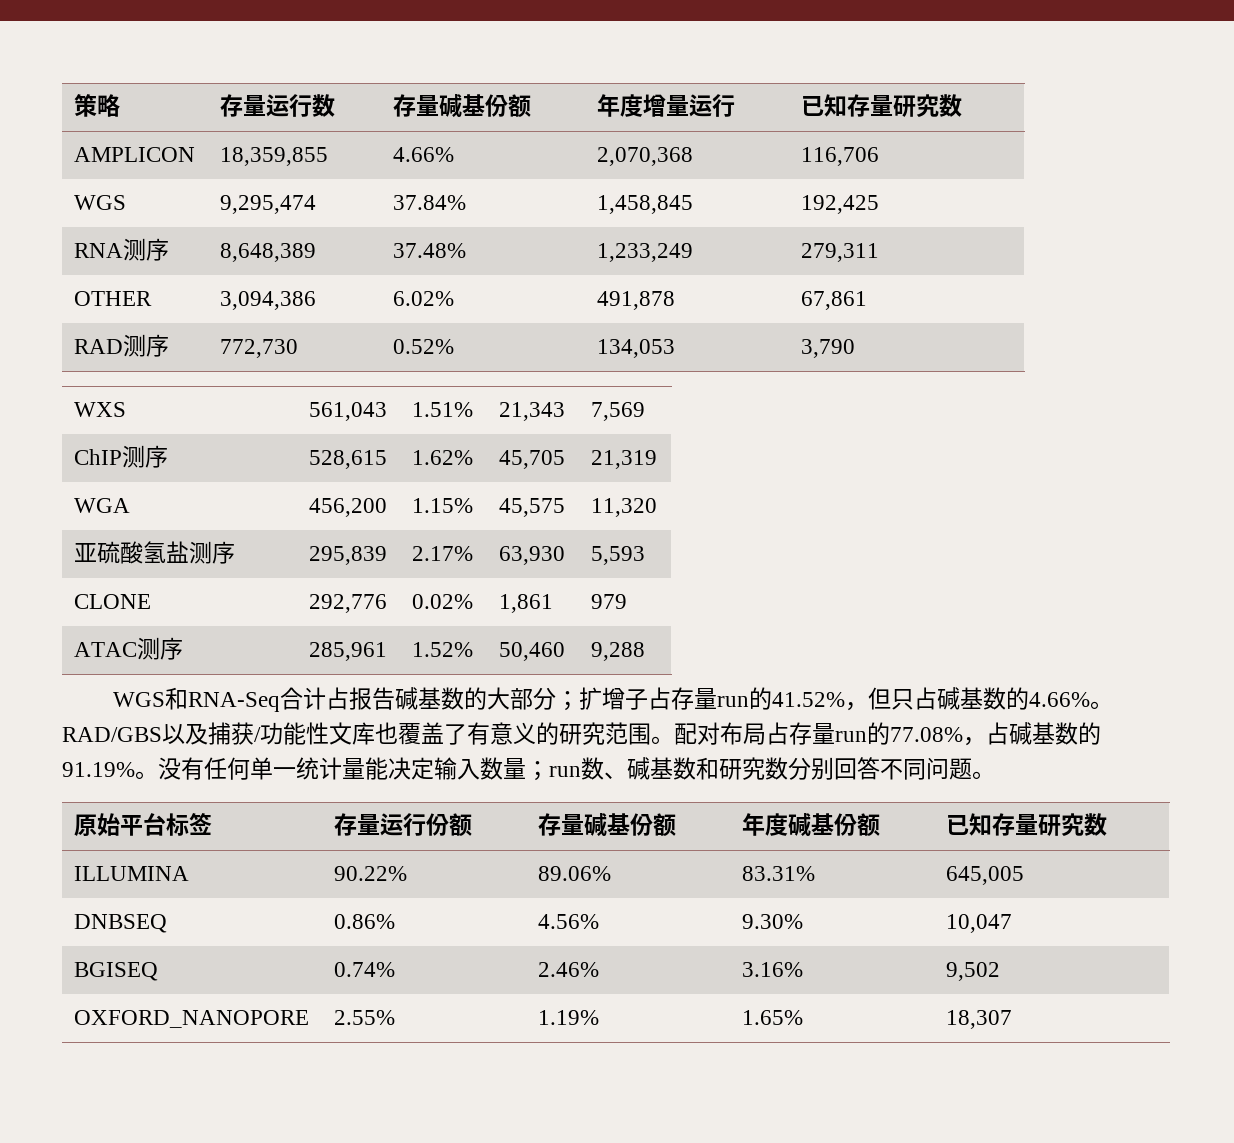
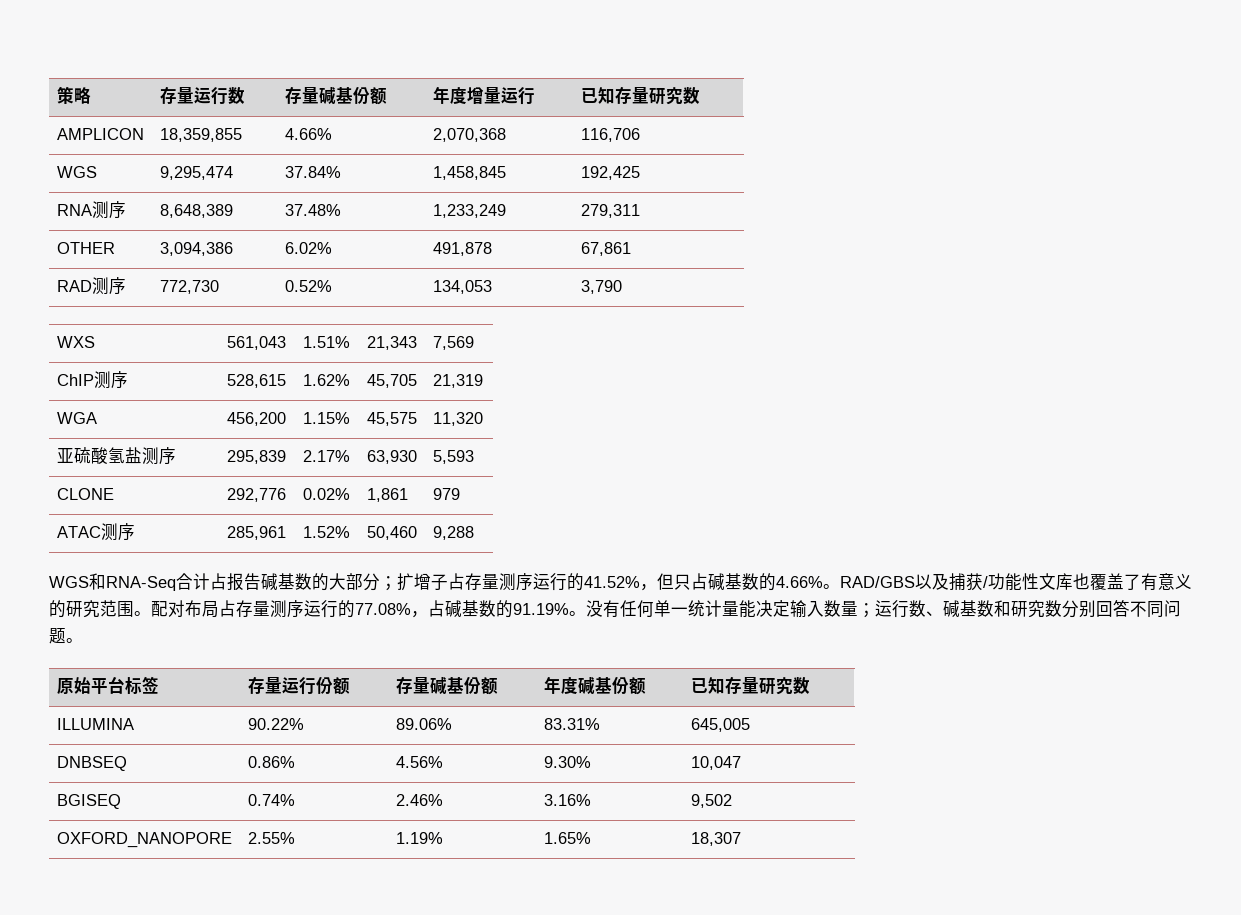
[717,696,750,707] run -> [499,573,567,591] 测序运行
[835,731,867,742] run -> [270,600,338,618] 测序运行
[549,766,581,777] run -> [875,600,909,618] 运行

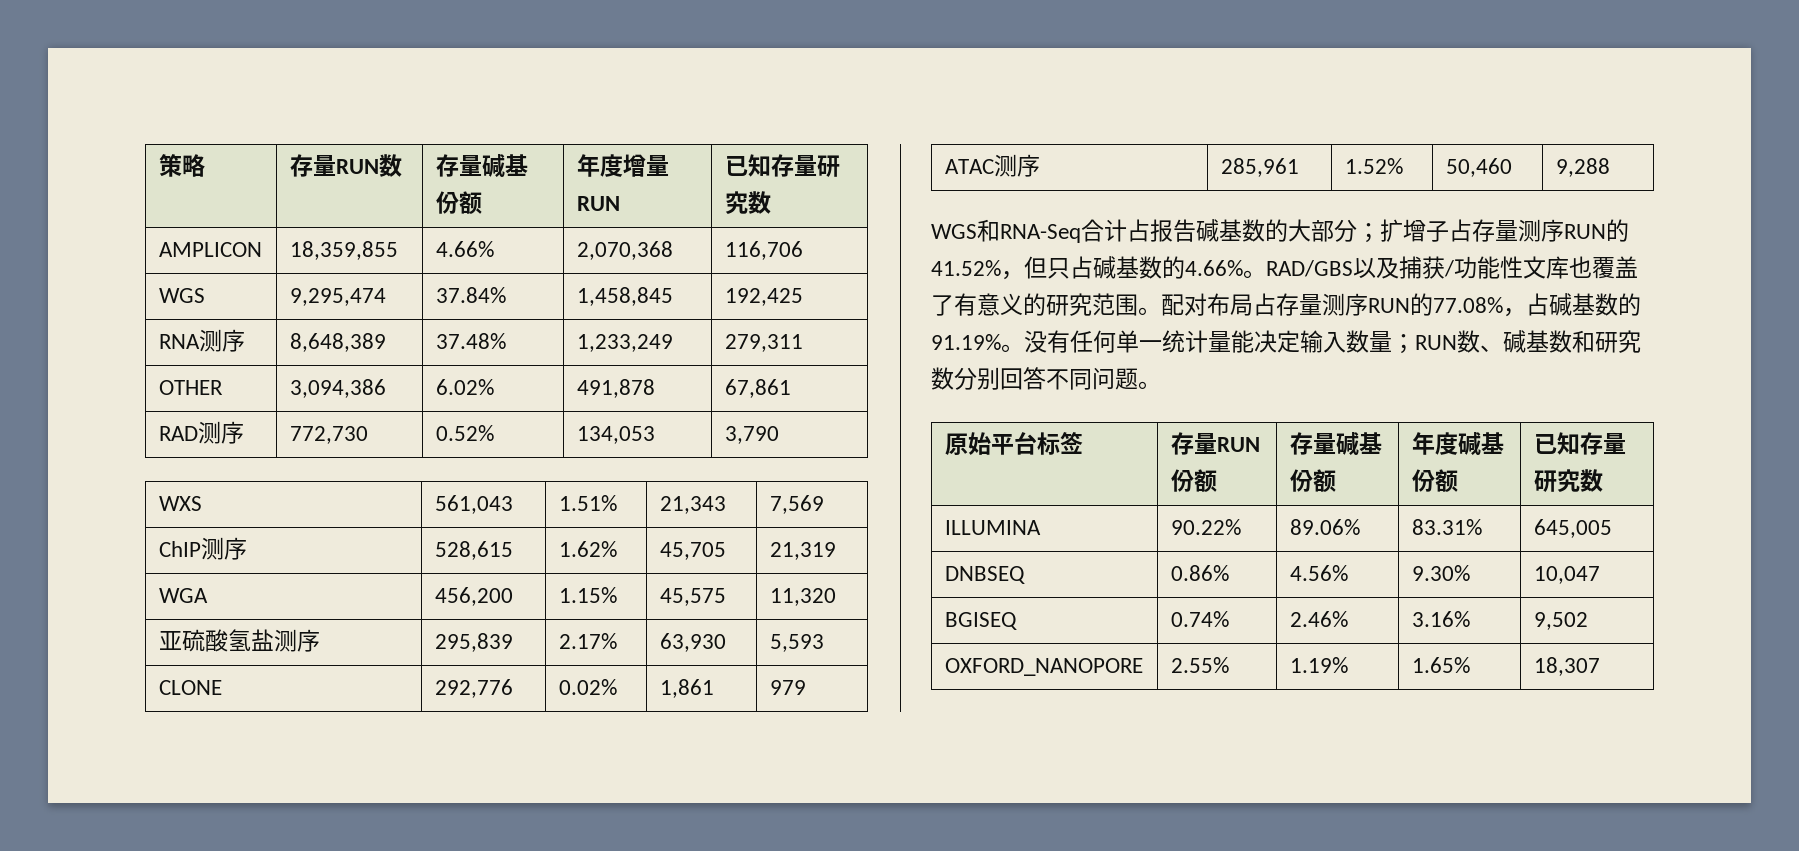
[193,87,228,105] 运行 -> [335,159,379,174] RUN
[500,87,535,105] 运行 -> [576,196,620,211] RUN
[533,573,567,591] 运行 -> [1564,224,1606,239] RUN
[304,600,338,618] 运行 -> [1368,298,1410,313] RUN
[875,600,909,618] 运行 -> [1415,335,1457,350] RUN
[281,677,316,695] 运行 -> [1216,437,1260,452] RUN

